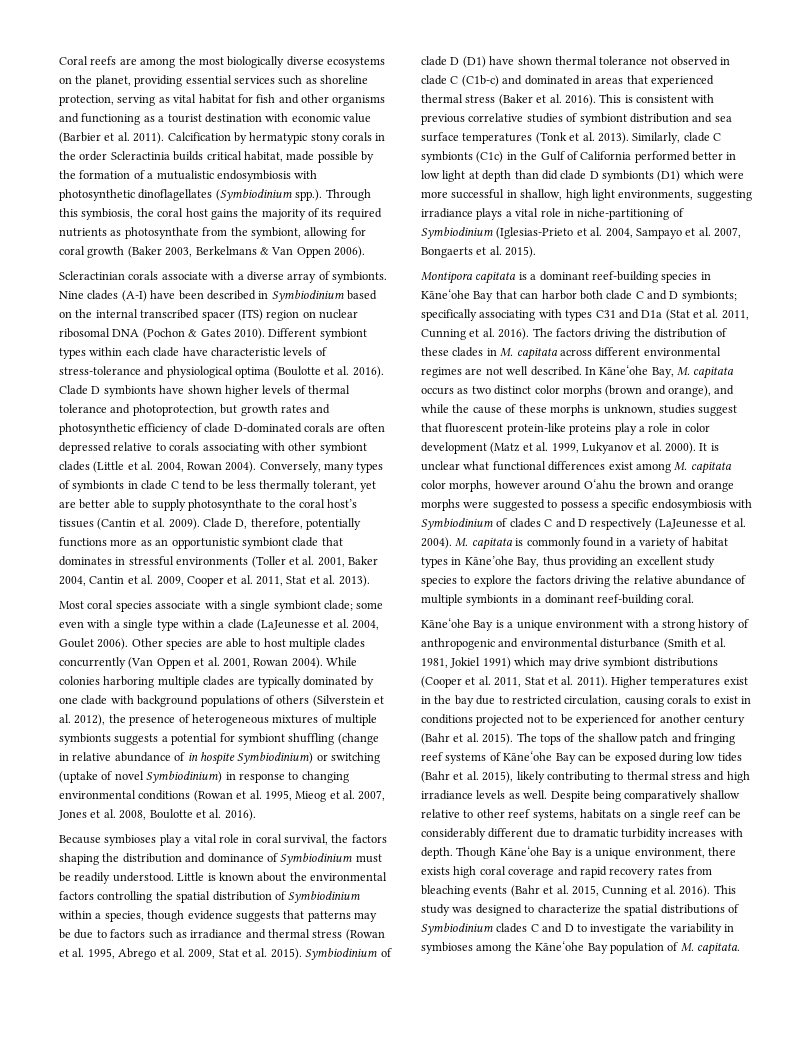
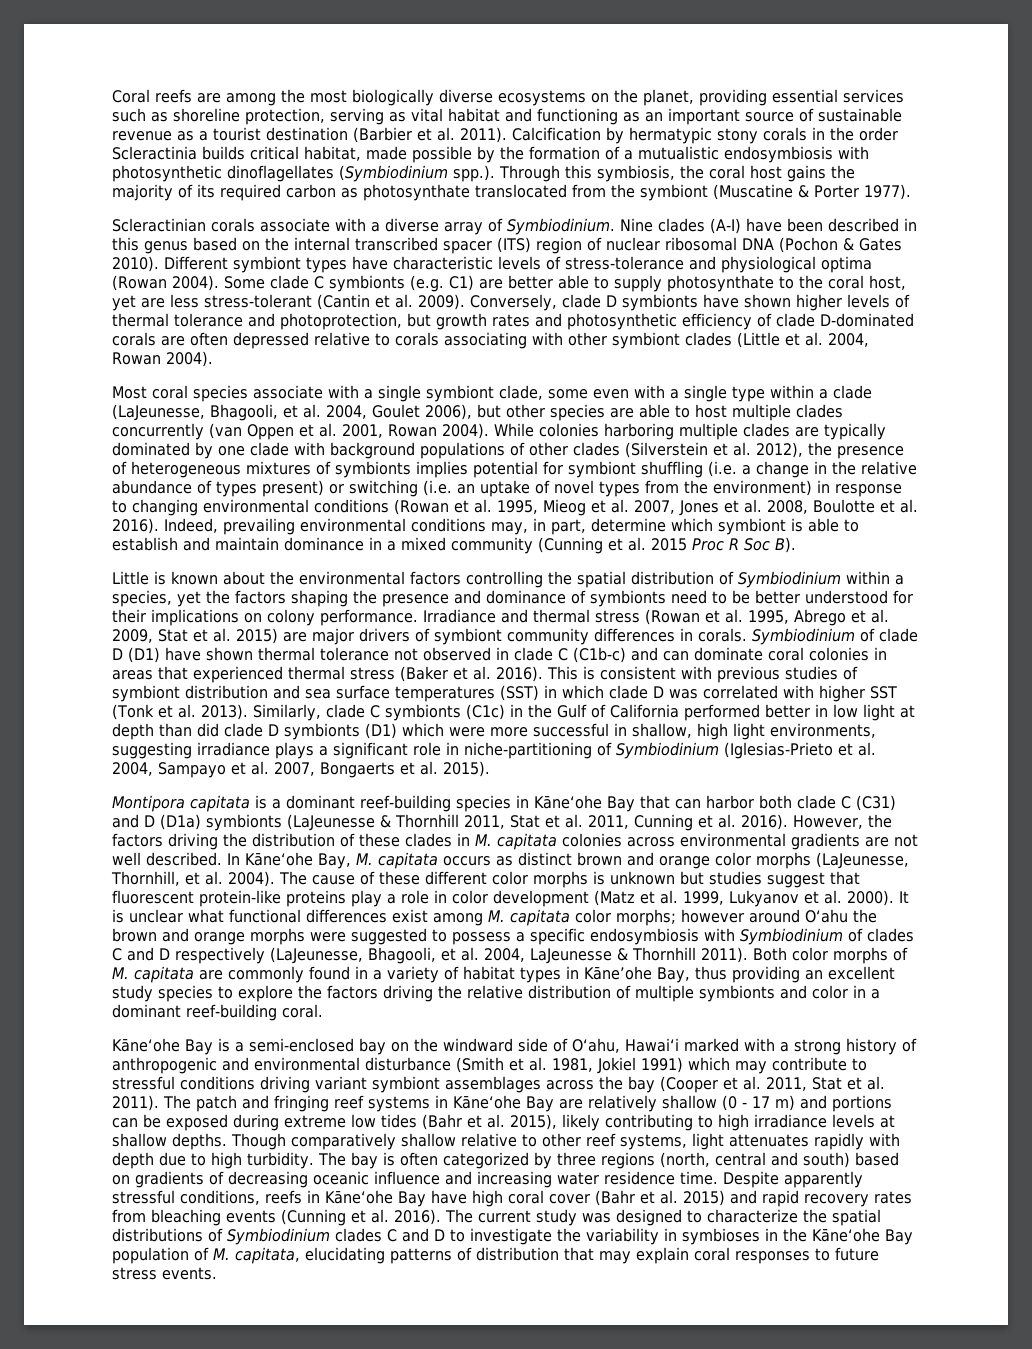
[237,94,386,106] [59,113,371,125] for fish and other organisms and functioning as a tourist destination with economic value -> [505,108,902,125] [112,127,348,141] and functioning as an important source of sustainable revenue as a tourist destination
[59,228,107,237] nutrients -> [286,184,336,198] carbon
[202,227,366,239] [59,246,365,258] from the symbiont, allowing for coral growth (Baker 2003, Berkelmans & Van Oppen 2006). -> [475,184,911,201] translocated from the symbiont (Muscatine & Porter 1977).
[332,271,387,283] symbionts. -> [507,218,615,235] Symbiodinium.
[271,290,344,302] Symbiodinium -> [112,237,188,254] this genus
[302,311,316,318] on -> [587,237,602,251] of
[89,347,180,357] within each clade -> (347, 265) none
[273,366,384,378] [59,385,88,395] (Boulotte et al. 2016). Clade -> [112,275,906,292] [112,294,601,311] (Rowan 2004). Some clade C symbionts (e.g. C1) are better able to supply photosynthate to the coral host, yet are less stress-tolerant (Cantin et al. 2009). Conversely, clade
[259,461,384,473] [59,480,377,492] [59,499,358,511] [59,518,361,530] [59,537,343,549] [59,556,378,568] [59,575,370,587] Conversely, many types of symbionts in clade C tend to be less thermally tolerant, yet are better able to supply photosynthate to the coral host’s tissues (Cantin et al. 2009). Clade D, therefore, potentially functions more as an opportunistic symbiont clade that dominates in stressful environments (Toller et al. 2001, Baker 2004, Cantin et al. 2009, Cooper et al. 2011, Stat et al. 2013). -> (213, 359) none
[324,600,353,611] clade; -> [499,385,543,400] clade,
[257,619,320,631] (LaJeunesse -> [112,404,278,421] (LaJeunesse, Bhagooli,
[97,638,163,650] 2006). Other -> [425,404,545,420] 2006), but other
[128,657,154,669] (Van -> [209,423,242,439] (van
[276,695,310,704] others -> [529,442,620,456] other clades
[335,714,377,726] [59,733,379,745] [59,752,380,765] [59,771,223,783] multiple symbionts suggests a potential for symbiont shuffling (change in relative abundance of in hospite Symbiodinium) or switching (uptake of novel Symbiodinium) -> [335,461,917,478] [112,480,812,497] symbionts implies potential for symbiont shuffling (i.e. a change in the relative abundance of types present) or switching (i.e. an uptake of novel types from the environment)
[59,834,387,846] [59,853,382,865] [59,872,174,884] // Because symbioses play a vital role in coral survival, the factors shaping the distribution and dominance of Symbiodinium must be readily understood. -> [164,518,859,535] [112,537,796,554] Indeed, prevailing environmental conditions may, in part, determine which symbiont is able to establish and maintain dominance in a mixed community (Cunning et al. 2015 Proc R Soc B). //
[147,910,377,922] [59,929,243,939] though evidence suggests that patterns may be due to factors such as irradiance -> [177,590,913,607] [112,609,496,626] yet the factors shaping the presence and dominance of symbionts need to be better understood for their implications on colony performance. Irradiance
[270,948,302,960] 2015). -> [236,628,747,645] 2015) are major drivers of symbiont community differences in corals.
[524,75,580,85] dominated -> [663,647,869,661] can dominate coral colonies
[468,113,524,122] correlative -> (780, 674) none
(533, 138) none -> [500,685,897,702] (SST) in which clade D was correlated with higher SST
[515,208,539,217] vital -> [333,742,408,759] significant
[647,290,737,302] [421,309,690,321] and D symbionts; specifically associating with types C31 and D1a (Stat -> [855,795,896,811] [112,814,540,831] (C31) and D (D1a) symbionts (LaJeunesse & Thornhill 2011, Stat
[532,328,553,337] The -> [793,814,892,829] However, the
[559,347,721,357] [421,367,462,378] across different environmental regimes -> [562,833,860,850] colonies across environmental gradients
[471,385,735,397] [421,404,656,416] two distinct color morphs (brown and orange), and while the cause of these morphs is unknown, -> [518,852,909,869] [111,871,704,888] distinct brown and orange color morphs (LaJeunesse, Thornhill, et al. 2004). The cause of these different color morphs is unknown but
[449,480,492,492] morphs, -> [616,909,676,926] morphs;
[654,518,747,530] [421,537,524,550] (LaJeunesse et al. 2004). M. capitata is -> [270,947,908,964] [112,966,223,983] (LaJeunesse, Bhagooli, et al. 2004, LaJeunesse & Thornhill 2011). Both color morphs of M. capitata are
[676,575,747,585] [421,594,519,606] abundance of multiple symbionts -> [528,985,848,1002] distribution of multiple symbionts and color
[516,620,623,631] unique environment -> [249,1038,739,1055] semi-enclosed bay on the windward side of O‘ahu, Hawai‘i marked
[573,657,718,669] drive symbiont distributions -> [772,1057,867,1071] [112,1076,655,1093] contribute to stressful conditions driving variant symbiont assemblages across the bay
[611,676,748,688] [421,695,752,707] [421,714,745,726] [421,733,638,745] Higher temperatures exist in the bay due to restricted circulation, causing corals to exist in conditions projected not to be experienced for another century (Bahr et al. 2015). The tops of the shallow -> [163,1095,191,1109] The
[489,751,576,764] of Kāne‘ohe Bay -> [435,1095,892,1112] in Kāne‘ohe Bay are relatively shallow (0 - 17 m) and portions
(693, 758) none -> [284,1115,346,1128] extreme
[626,771,750,783] [421,790,621,802] thermal stress and high irradiance levels as well. Despite being -> [718,1114,895,1131] [112,1133,286,1150] high irradiance levels at shallow depths. Though
[579,809,742,821] [421,828,743,840] [421,846,736,859] [421,866,555,878] habitats on a single reef can be considerably different due to dramatic turbidity increases with depth. Though Kāne‘ohe Bay is a unique environment, there exists high coral coverage -> [692,1133,900,1150] [112,1152,899,1169] [112,1171,863,1188] [112,1190,725,1207] light attenuates rapidly with depth due to high turbidity. The bay is often categorized by three regions (north, central and south) based on gradients of decreasing oceanic influence and increasing water residence time. Despite apparently stressful conditions, reefs in Kāne‘ohe Bay have high coral cover (Bahr et al. 2015)
[510,885,736,897] (Bahr et al. 2015, Cunning et al. 2016). This -> [281,1209,531,1226] (Cunning et al. 2016). The current
[476,944,512,954] among -> [765,1228,778,1241] in
[697,942,740,955] capitata. -> [235,1247,879,1264] [112,1267,217,1280] capitata, elucidating patterns of distribution that may explain coral responses to future stress events.

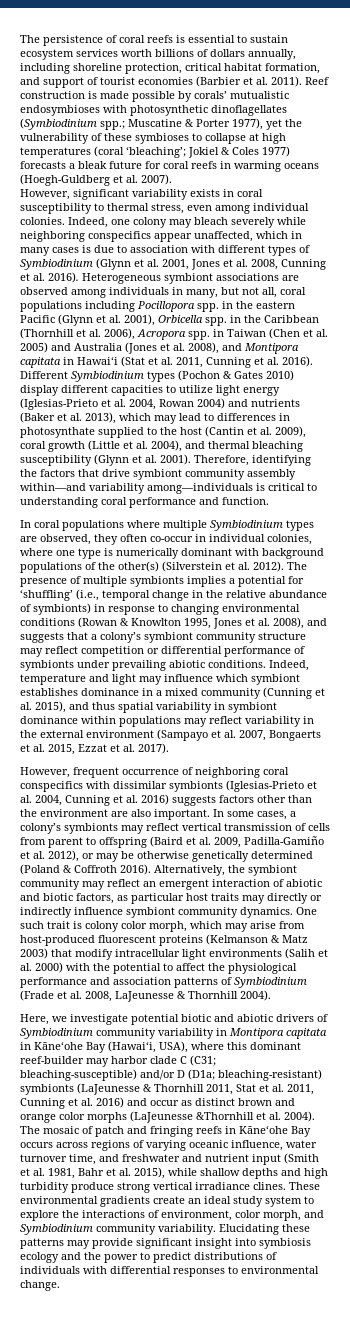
[112,89,904,106] [112,108,902,125] [112,127,898,144] [112,146,869,163] [112,165,855,182] [112,184,911,201] [112,218,917,235] [112,237,902,254] [112,256,872,273] [112,275,906,292] [112,294,910,311] [112,313,914,330] [112,332,869,349] [112,351,213,367] [112,385,872,402] [112,404,843,421] [112,423,886,440] [112,442,289,459] Coral reefs are among the most biologically diverse ecosystems on the planet, providing essential services such as shoreline protection, serving as vital habitat and functioning as an important source of sustainable revenue as a tourist destination (Barbier et al. 2011). Calcification by hermatypic stony corals in the order Scleractinia builds critical habitat, made possible by the formation of a mutualistic endosymbiosis with photosynthetic dinoflagellates (Symbiodinium spp.). Through this symbiosis, the coral host gains the majority of its required carbon as photosynthate translocated from the symbiont (Muscatine & Porter 1977). // Scleractinian corals associate with a diverse array of Symbiodinium. Nine clades (A-I) have been described in this genus based on the internal transcribed spacer (ITS) region of nuclear ribosomal DNA (Pochon & Gates 2010). Different symbiont types have characteristic levels of stress-tolerance and physiological optima (Rowan 2004). Some clade C symbionts (e.g. C1) are better able to supply photosynthate to the coral host, yet are less stress-tolerant (Cantin et al. 2009). Conversely, clade D symbionts have shown higher levels of thermal tolerance and photoprotection, but growth rates and photosynthetic efficiency of clade D-dominated corals are often depressed relative to corals associating with other symbiont clades (Little et al. 2004, Rowan 2004). // Most coral species associate with a single symbiont clade, some even with a single type within a clade (LaJeunesse, Bhagooli, et al. 2004, Goulet 2006), but other species are able to host multiple clades concurrently (van Oppen et al. 2001, Rowan 2004). While colonies harboring multiple clades are typically dominated by one clade -> [20,35,288,46] [20,49,296,60] [20,63,320,74] [20,76,329,88] [20,91,289,102] [20,105,287,116] [20,118,302,130] [20,133,286,144] [20,146,290,158] [20,161,319,172] [20,174,172,186] [20,189,263,200] [20,203,309,214] [20,217,306,228] [20,231,302,242] [20,245,310,256] [20,258,326,270] [20,272,299,284] [20,287,306,298] [20,301,295,312] [20,314,319,326] [20,328,328,340] [20,342,299,354] [20,356,313,368] [20,370,294,382] [20,385,280,396] [20,398,300,410] [20,412,290,424] [20,426,306,438] [20,440,303,452] [20,454,311,466] [20,469,296,480] [20,483,317,494] [20,497,269,508] [20,520,314,531] [20,534,312,545] [20,548,232,559] The persistence of coral reefs is essential to sustain ecosystem services worth billions of dollars annually, including shoreline protection, critical habitat formation, and support of tourist economies (Barbier et al. 2011). Reef construction is made possible by corals’ mutualistic endosymbioses with photosynthetic dinoflagellates (Symbiodinium spp.; Muscatine & Porter 1977), yet the vulnerability of these symbioses to collapse at high temperatures (coral ‘bleaching’; Jokiel & Coles 1977) forecasts a bleak future for coral reefs in warming oceans (Hoegh-Guldberg et al. 2007). // However, significant variability exists in coral susceptibility to thermal stress, even among individual colonies. Indeed, one colony may bleach severely while neighboring conspecifics appear unaffected, which in many cases is due to association with different types of Symbiodinium (Glynn et al. 2001, Jones et al. 2008, Cunning et al. 2016). Heterogeneous symbiont associations are observed among individuals in many, but not all, coral populations including Pocillopora spp. in the eastern Pacific (Glynn et al. 2001), Orbicella spp. in the Caribbean (Thornhill et al. 2006), Acropora spp. in Taiwan (Chen et al. 2005) and Australia (Jones et al. 2008), and Montipora capitata in Hawai‘i (Stat et al. 2011, Cunning et al. 2016). Different Symbiodinium types (Pochon & Gates 2010) display different capacities to utilize light energy (Iglesias-Prieto et al. 2004, Rowan 2004) and nutrients (Baker et al. 2013), which may lead to differences in photosynthate supplied to the host (Cantin et al. 2009), coral growth (Little et al. 2004), and thermal bleaching susceptibility (Glynn et al. 2001). Therefore, identifying the factors that drive symbiont community assembly within—and variability among—individuals is critical to understanding coral performance and function. // In coral populations where multiple Symbiodinium types are observed, they often co-occur in individual colonies, where one type is numerically dominant
[529,442,620,456] other clades -> [98,561,159,572] the other(s)
[756,442,904,459] [112,461,331,478] 2012), the presence of heterogeneous mixtures of -> [253,561,307,572] [20,576,127,587] 2012). The presence of multiple
(468, 469) none -> [229,578,235,584] a
[568,461,751,478] symbiont shuffling (i.e. a -> [20,589,150,601] ‘shuffling’ (i.e., temporal
[216,480,812,497] types present) or switching (i.e. an uptake of novel types from the environment) -> [33,603,91,615] symbionts)
[454,499,918,516] [112,518,859,535] [112,537,279,551] et al. 1995, Mieog et al. 2007, Jones et al. 2008, Boulotte et al. 2016). Indeed, prevailing environmental conditions may, in part, determine which symbiont is able to establish and maintain -> [120,617,327,629] [20,632,306,643] [20,646,305,657] [20,660,309,671] [20,674,300,685] [20,688,78,696] & Knowlton 1995, Jones et al. 2008), and suggests that a colony’s symbiont community structure may reflect competition or differential performance of symbionts under prevailing abiotic conditions. Indeed, temperature and light may influence which symbiont establishes
[651,537,796,553] [112,571,904,588] [112,590,913,607] [112,609,889,626] [112,628,918,645] [112,647,887,663] [112,666,858,683] [112,685,897,702] [112,704,915,721] [112,723,876,740] [112,742,876,759] [112,762,226,778] 2015 Proc R Soc B). // Little is known about the environmental factors controlling the spatial distribution of Symbiodinium within a species, yet the factors shaping the presence and dominance of symbionts need to be better understood for their implications on colony performance. Irradiance and thermal stress (Rowan et al. 1995, Abrego et al. 2009, Stat et al. 2015) are major drivers of symbiont community differences in corals. Symbiodinium of clade D (D1) have shown thermal tolerance not observed in clade C (C1b-c) and can dominate coral colonies in areas that experienced thermal stress (Baker et al. 2016). This is consistent with previous studies of symbiont distribution and sea surface temperatures (SST) in which clade D was correlated with higher SST (Tonk et al. 2013). Similarly, clade C symbionts (C1c) in the Gulf of California performed better in low light at depth than did clade D symbionts (D1) which were more successful in shallow, high light environments, suggesting irradiance plays a significant role in niche-partitioning of Symbiodinium (Iglesias-Prieto et al. 2004, Sampayo -> [35,701,277,713] [20,716,314,727] [20,729,208,741] 2015), and thus spatial variability in symbiont dominance within populations may reflect variability in the external environment (Sampayo
[443,761,490,777] [112,795,896,812] [112,814,201,830] 2015). // Montipora capitata is a dominant reef-building species in Kāne‘ohe Bay that can harbor both clade C (C31) and D (D1a) -> [48,743,169,755] [20,767,289,778] [20,780,317,792] [20,794,312,806] [20,809,296,820] [20,823,330,834] [20,836,324,848] [20,850,313,862] [20,864,297,876] [20,879,322,890] [20,893,322,904] [20,907,317,918] [20,921,305,932] [20,934,308,946] [20,948,328,960] [20,962,297,974] [20,977,307,988] [20,990,271,1002] [20,1014,328,1025] [20,1028,327,1039] [20,1041,301,1053] [20,1055,216,1067] [20,1069,322,1081] 2015, Ezzat et al. 2017). // However, frequent occurrence of neighboring coral conspecifics with dissimilar symbionts (Iglesias-Prieto et al. 2004, Cunning et al. 2016) suggests factors other than the environment are also important. In some cases, a colony’s symbionts may reflect vertical transmission of cells from parent to offspring (Baird et al. 2009, Padilla-Gamiño et al. 2012), or may be otherwise genetically determined (Poland & Coffroth 2016). Alternatively, the symbiont community may reflect an emergent interaction of abiotic and biotic factors, as particular host traits may directly or indirectly influence symbiont community dynamics. One such trait is colony color morph, which may arise from host-produced fluorescent proteins (Kelmanson & Matz 2003) that modify intracellular light environments (Salih et al. 2000) with the potential to affect the physiological performance and association patterns of Symbiodinium (Frade et al. 2008, LaJeunesse & Thornhill 2004). // Here, we investigate potential biotic and abiotic drivers of Symbiodinium community variability in Montipora capitata in Kāne‘ohe Bay (Hawaiʻi, USA), where this dominant reef-builder may harbor clade C (C31; bleaching-susceptible) and/or D (D1a; bleaching-resistant)
[741,814,892,830] [112,833,918,850] [112,852,491,869] 2016). However, the factors driving the distribution of these clades in M. capitata colonies across environmental gradients are not well described. In Kāne‘ohe Bay, M. capitata occurs -> [96,1097,179,1108] 2016) and occur
[816,852,909,869] [111,871,180,886] (LaJeunesse, Thornhill, -> [130,1111,254,1123] (LaJeunesse &Thornhill
[312,871,860,888] [112,890,909,907] [112,909,877,926] [112,928,914,945] [112,947,908,964] [112,966,895,983] [112,985,880,1002] [112,1004,323,1021] [112,1038,917,1055] [112,1057,867,1074] [112,1076,885,1093] [112,1095,892,1112] [112,1114,895,1131] [112,1133,900,1150] [112,1152,899,1169] [112,1171,863,1188] [112,1190,912,1207] [112,1209,881,1226] [112,1228,913,1245] [112,1247,879,1264] [112,1267,217,1280] cause of these different color morphs is unknown but studies suggest that fluorescent protein-like proteins play a role in color development (Matz et al. 1999, Lukyanov et al. 2000). It is unclear what functional differences exist among M. capitata color morphs; however around O‘ahu the brown and orange morphs were suggested to possess a specific endosymbiosis with Symbiodinium of clades C and D respectively (LaJeunesse, Bhagooli, et al. 2004, LaJeunesse & Thornhill 2011). Both color morphs of M. capitata are commonly found in a variety of habitat types in Kāne’ohe Bay, thus providing an excellent study species to explore the factors driving the relative distribution of multiple symbionts and color in a dominant reef-building coral. // Kāne‘ohe Bay is a semi-enclosed bay on the windward side of O‘ahu, Hawai‘i marked with a strong history of anthropogenic and environmental disturbance (Smith et al. 1981, Jokiel 1991) which may contribute to stressful conditions driving variant symbiont assemblages across the bay (Cooper et al. 2011, Stat et al. 2011). The patch and fringing reef systems in Kāne‘ohe Bay are relatively shallow (0 - 17 m) and portions can be exposed during extreme low tides (Bahr et al. 2015), likely contributing to high irradiance levels at shallow depths. Though comparatively shallow relative to other reef systems, light attenuates rapidly with depth due to high turbidity. The bay is often categorized by three regions (north, central and south) based on gradients of decreasing oceanic influence and increasing water residence time. Despite apparently stressful conditions, reefs in Kāne‘ohe Bay have high coral cover (Bahr et al. 2015) and rapid recovery rates from bleaching events (Cunning et al. 2016). The current study was designed to characterize the spatial distributions of Symbiodinium clades C and D to investigate the variability in symbioses in the Kāne‘ohe Bay population of M. capitata, elucidating patterns of distribution that may explain coral responses to future stress events. -> [43,1125,311,1137] [20,1140,317,1151] [20,1153,319,1165] [20,1167,328,1179] [20,1182,320,1193] [20,1196,314,1207] [20,1210,324,1221] [20,1224,310,1235] [20,1238,311,1249] [20,1252,277,1263] [20,1266,319,1277] [20,1280,60,1291] mosaic of patch and fringing reefs in Kāne‘ohe Bay occurs across regions of varying oceanic influence, water turnover time, and freshwater and nutrient input (Smith et al. 1981, Bahr et al. 2015), while shallow depths and high turbidity produce strong vertical irradiance clines. These environmental gradients create an ideal study system to explore the interactions of environment, color morph, and Symbiodinium community variability. Elucidating these patterns may provide significant insight into symbiosis ecology and the power to predict distributions of individuals with differential responses to environmental change.

